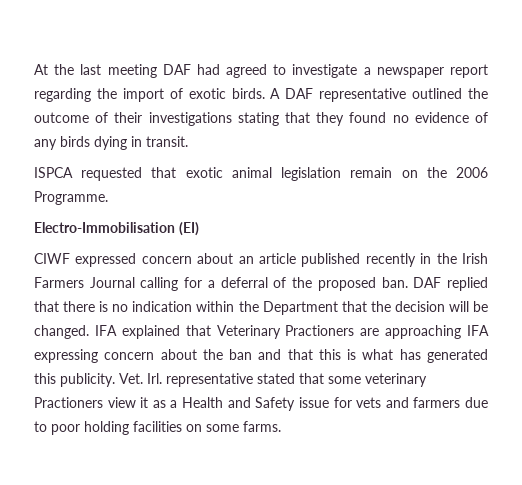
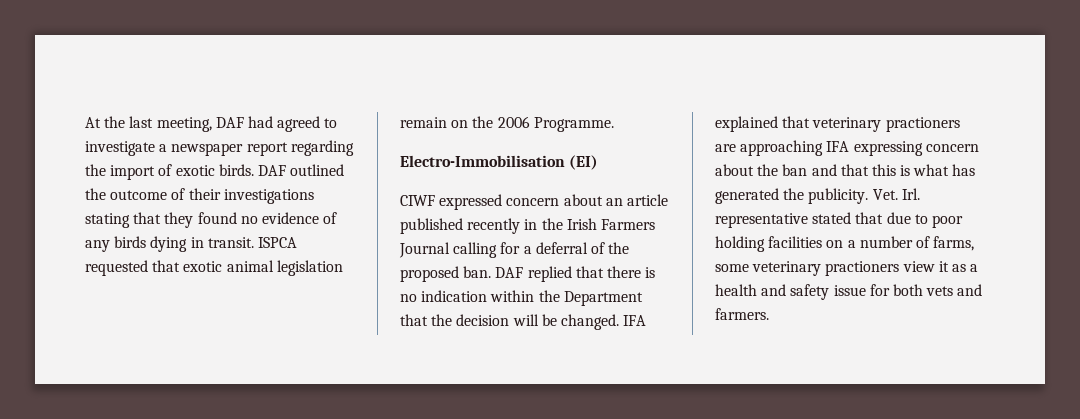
[107,64,157,78] meeting -> [156,117,212,132] meeting,
[270,88,407,102] A DAF representative -> [257,165,286,176] DAF
(188, 141) // -> (254, 242) none
[216,325,355,339] Veterinary Practioners -> [812,117,960,132] veterinary practioners
[34,373,56,384] this -> [783,188,805,200] the
[328,373,427,387] [34,397,461,411] some veterinary Practioners view it as a Health and Safety issue for vets and farmers -> (884, 218) none
[206,421,281,432] some farms. -> [847,236,975,251] [715,261,979,276] [715,284,983,300] [715,308,769,320] a number of farms, some veterinary practioners view it as a health and safety issue for both vets and farmers.

